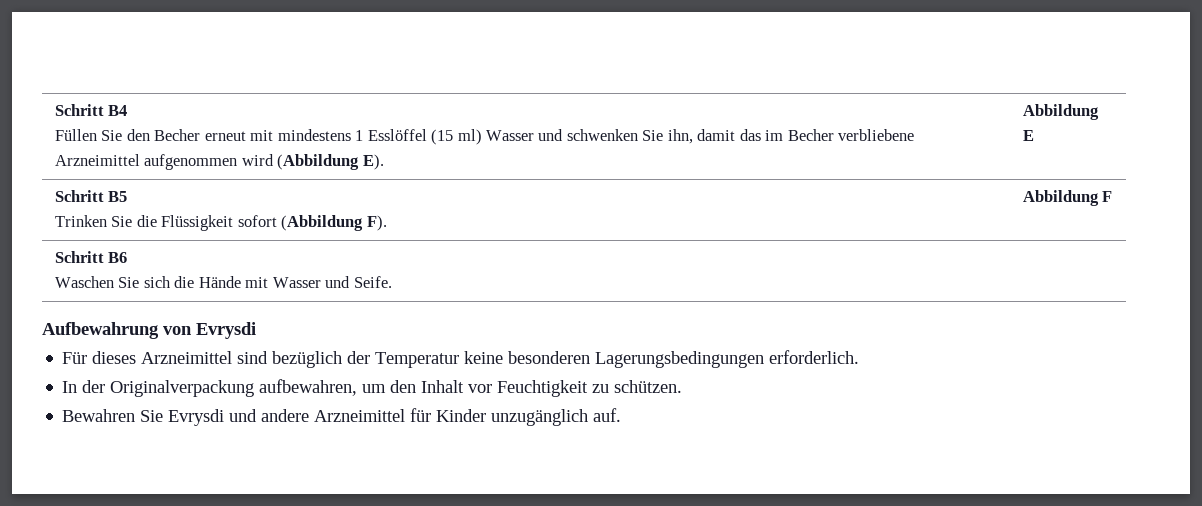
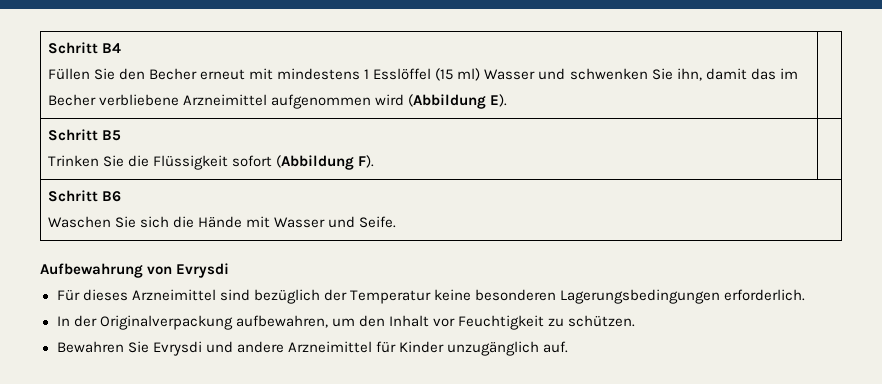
[1022,104,1099,120] [1022,130,1034,141] Abbildung E -> (508, 100) none
[1022,190,1113,206] Abbildung F -> (375, 161) none

